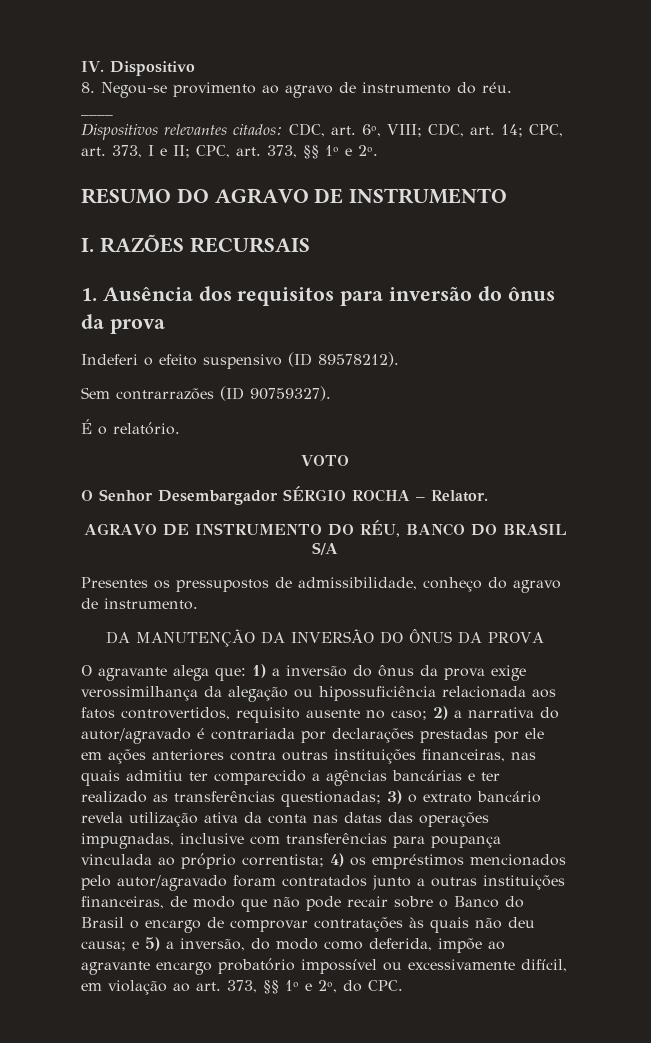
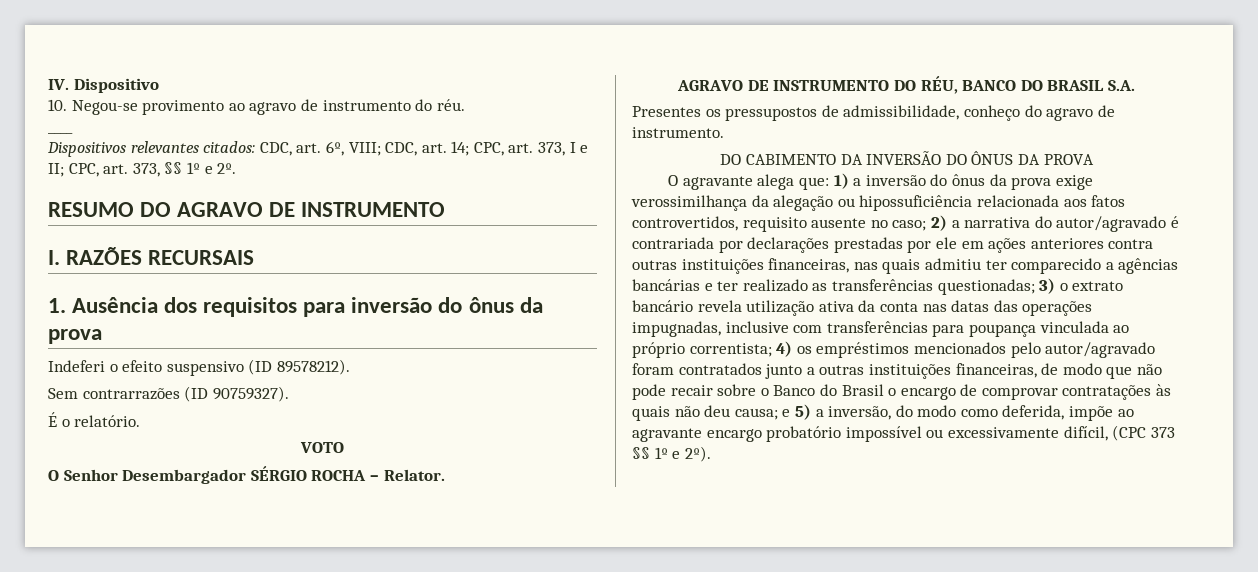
[81,82,95,93] 8. -> [48,99,67,111] 10.
[312,542,338,555] S/A -> [1107,80,1135,91] S.A.
[106,629,256,647] DA MANUTENÇÃO -> [720,154,837,165] DO CABIMENTO
[81,980,403,995] em violação ao art. 373, §§ 1º e 2º, do CPC. -> [1112,425,1175,441] [632,446,711,462] (CPC 373 §§ 1º e 2º).

